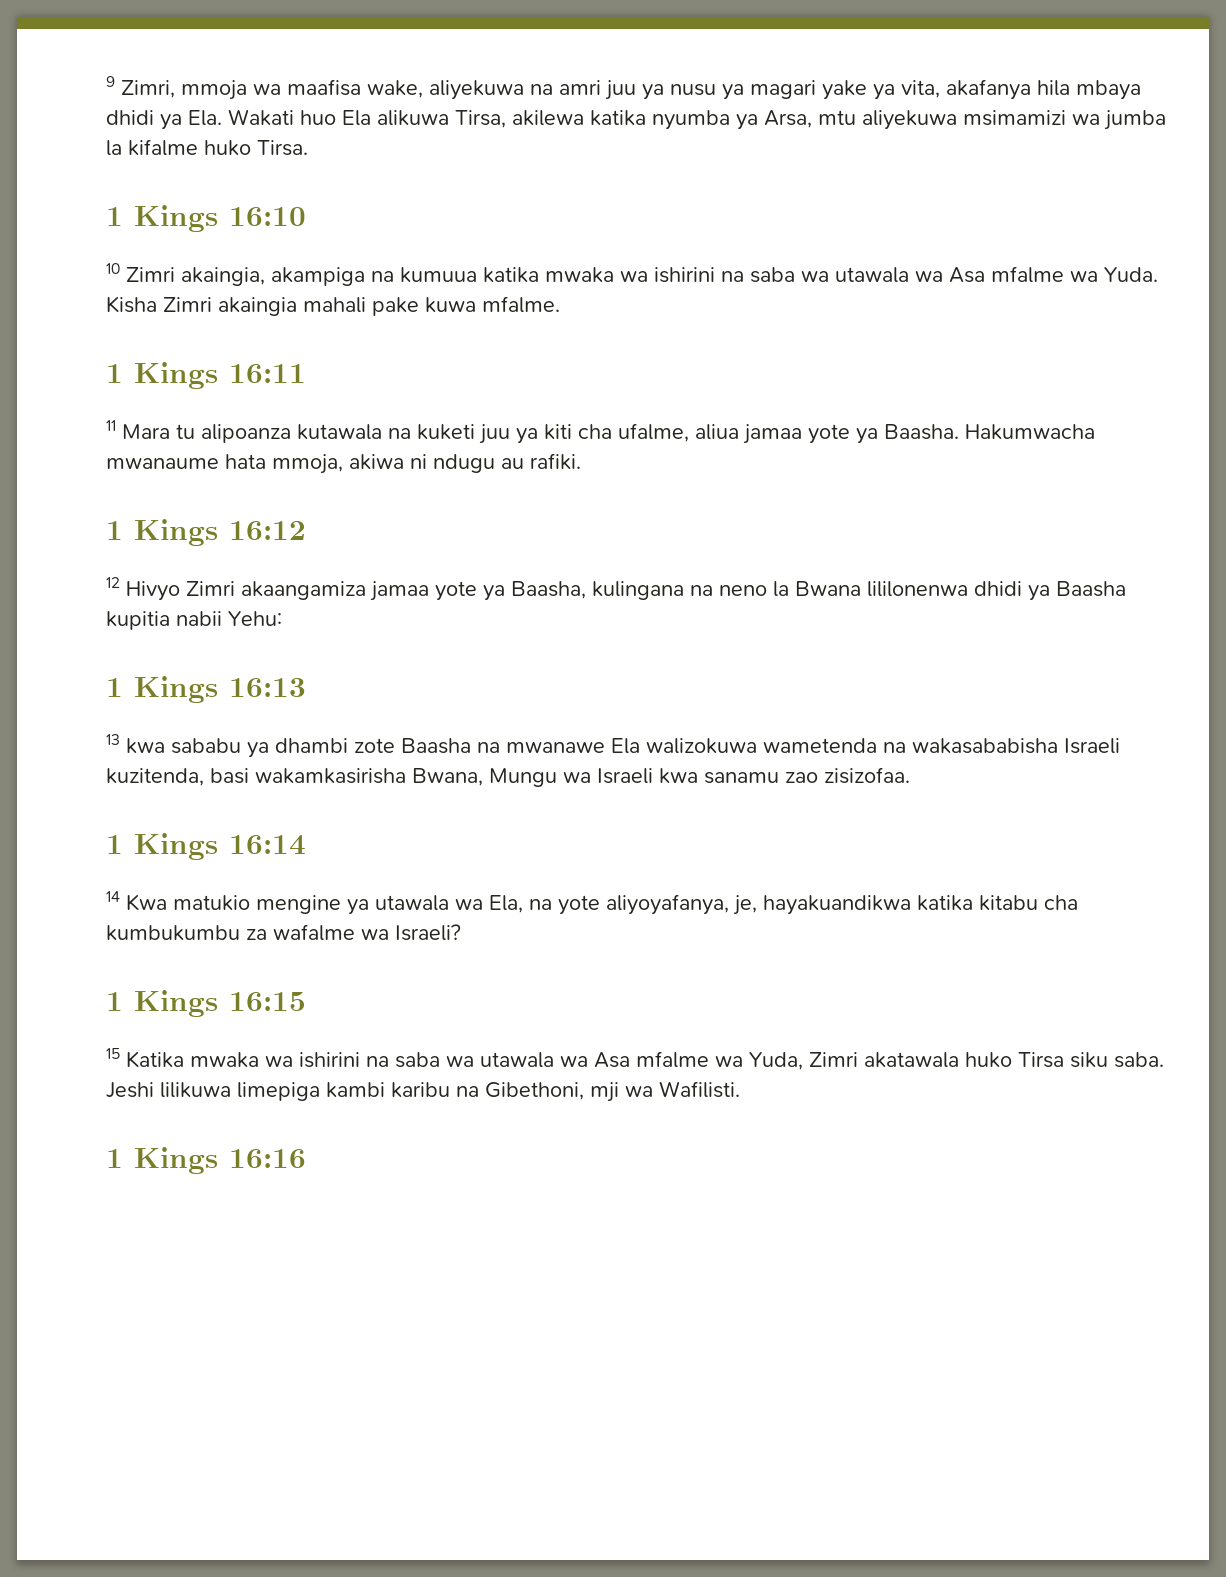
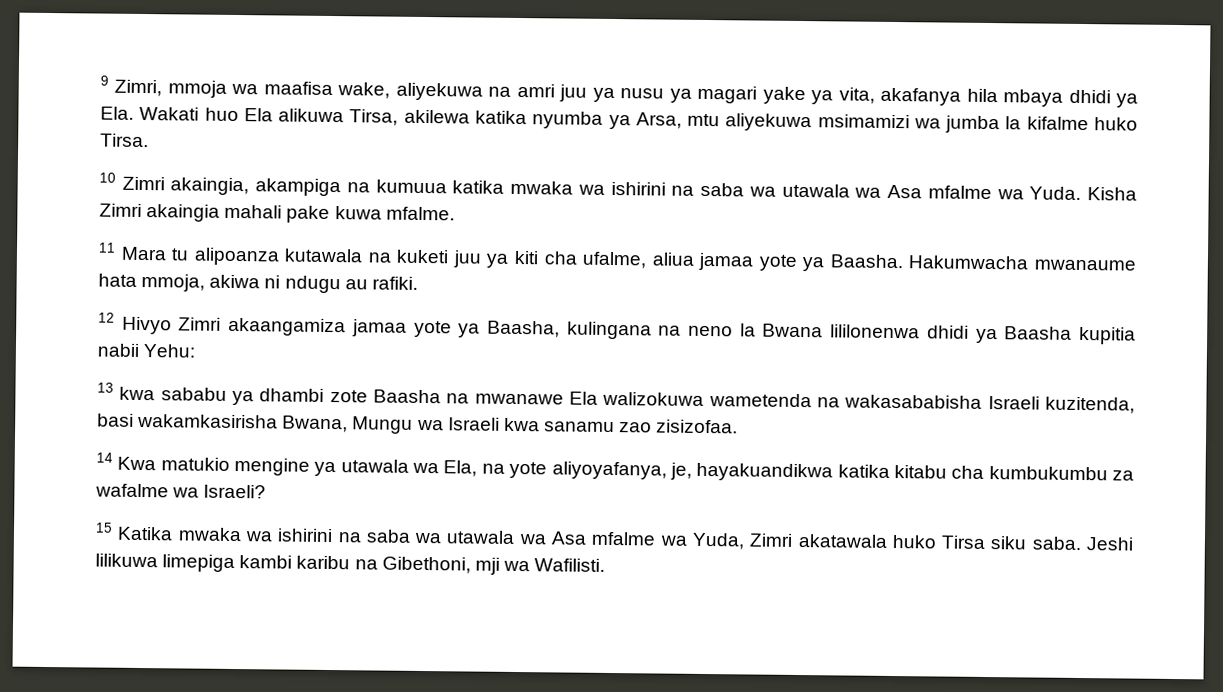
[106,205,306,232] // 1 Kings 16:10 -> (149, 140) none
[106,362,306,389] // 1 Kings 16:11 -> (455, 213) none
[106,519,306,546] // 1 Kings 16:12 -> (418, 283) none
[106,676,306,703] // 1 Kings 16:13 -> (196, 351) none
[106,833,306,860] // 1 Kings 16:14 -> (739, 426) none
[106,990,306,1017] // 1 Kings 16:15 -> (267, 491) none
[106,1147,306,1174] // 1 Kings 16:16 -> (606, 565) none

